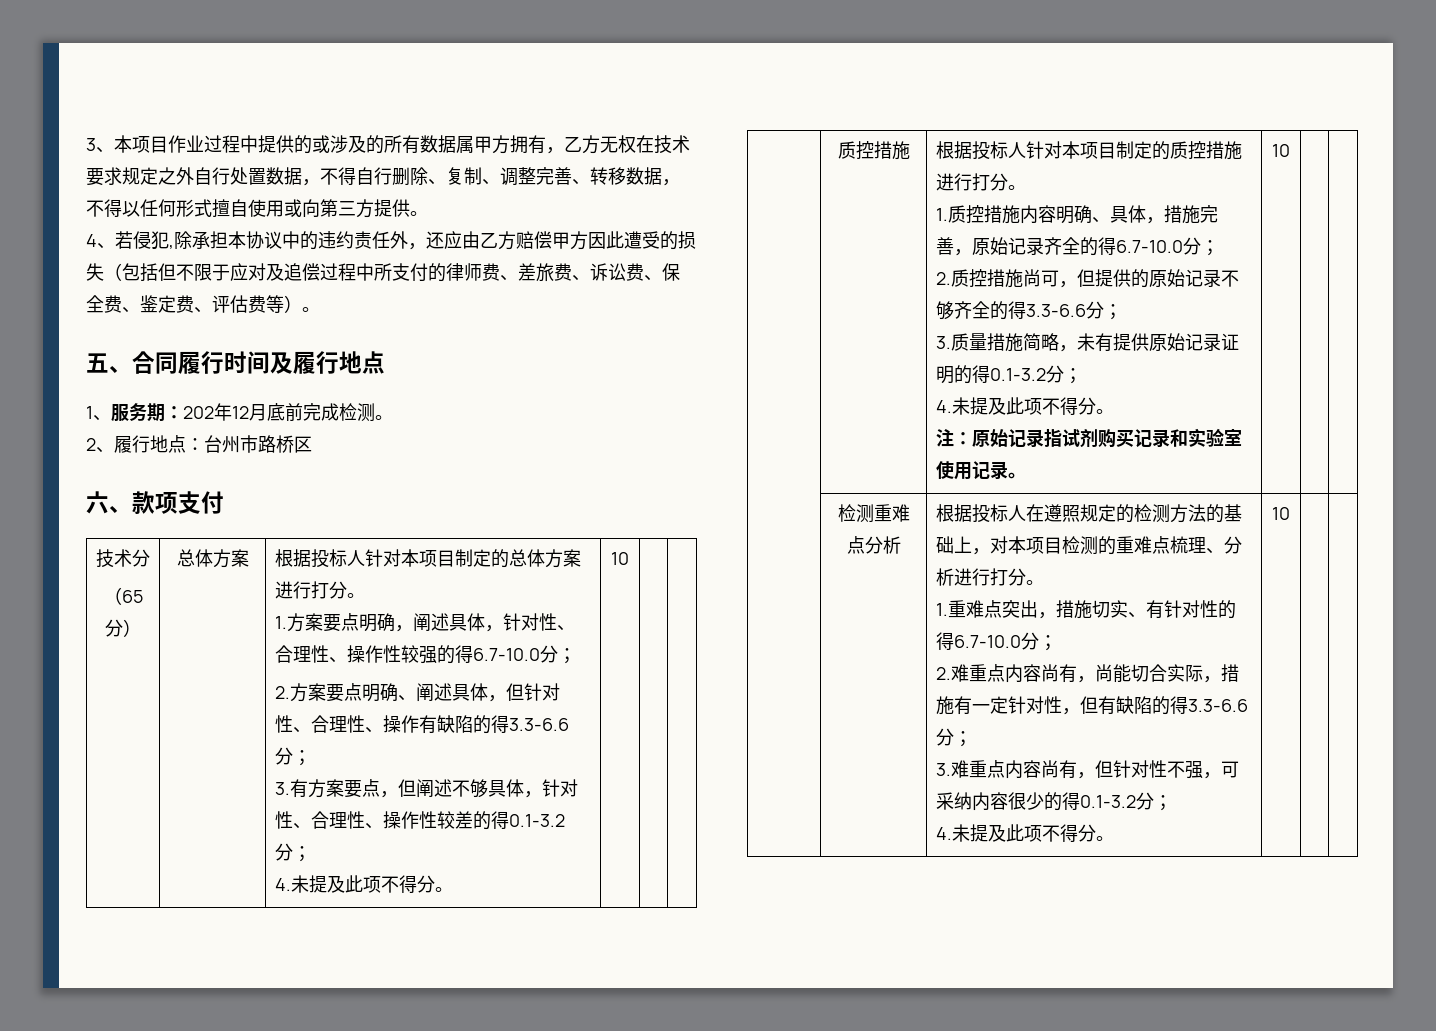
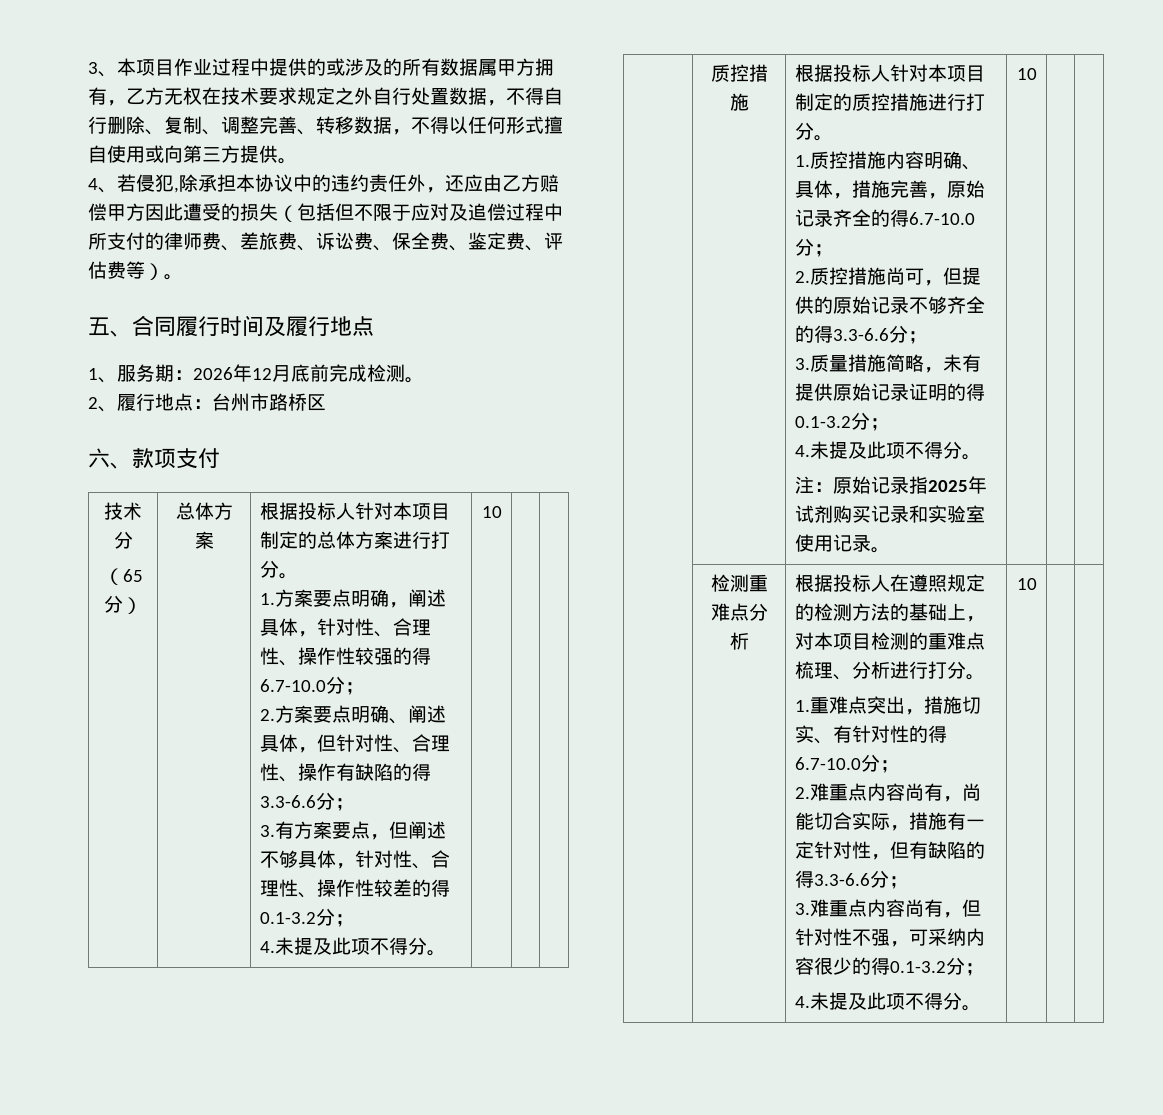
[183,406,214,419] 202 -> [193,367,233,380] 2026
(1062, 437) none -> [927,476,987,494] 2025年

